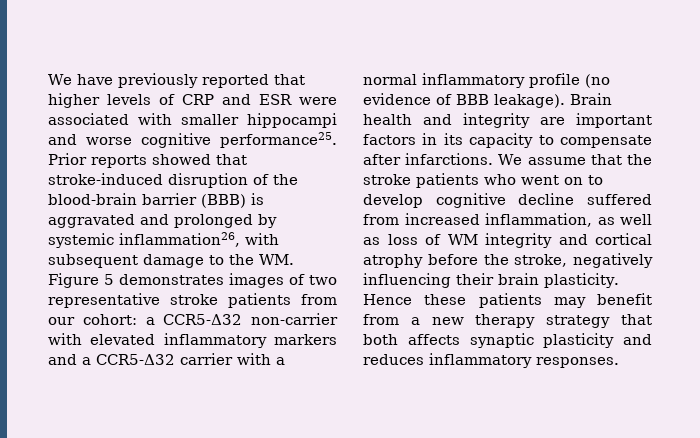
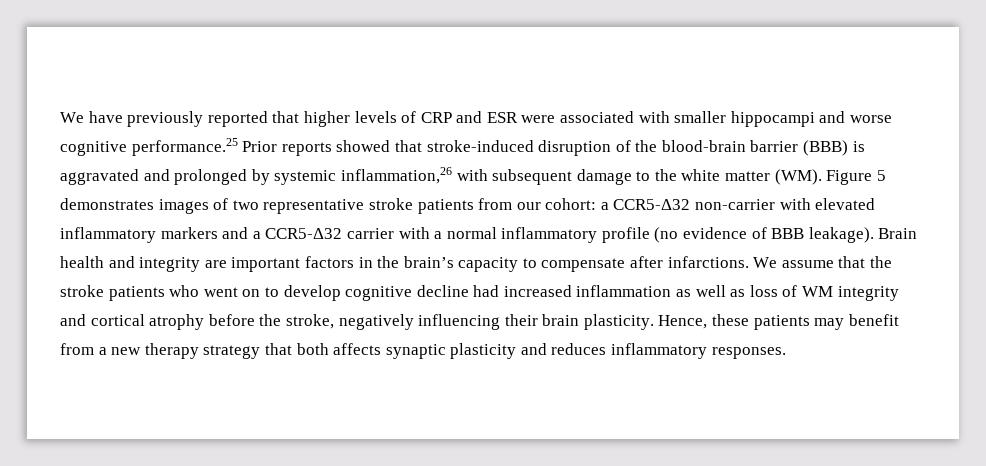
[220,132,337,148] performance25. -> [131,138,238,156] performance.25
[119,232,240,247] inflammation26, -> [340,167,452,184] inflammation,26
[259,254,294,265] WM. -> [681,169,822,185] white matter (WM).
[443,133,463,145] its -> [377,256,454,268] the brain’s
[587,194,652,205] [363,213,592,227] suffered from increased inflammation, -> [473,285,672,297] had increased inflammation
[363,294,412,305] Hence -> [658,315,708,329] Hence,

